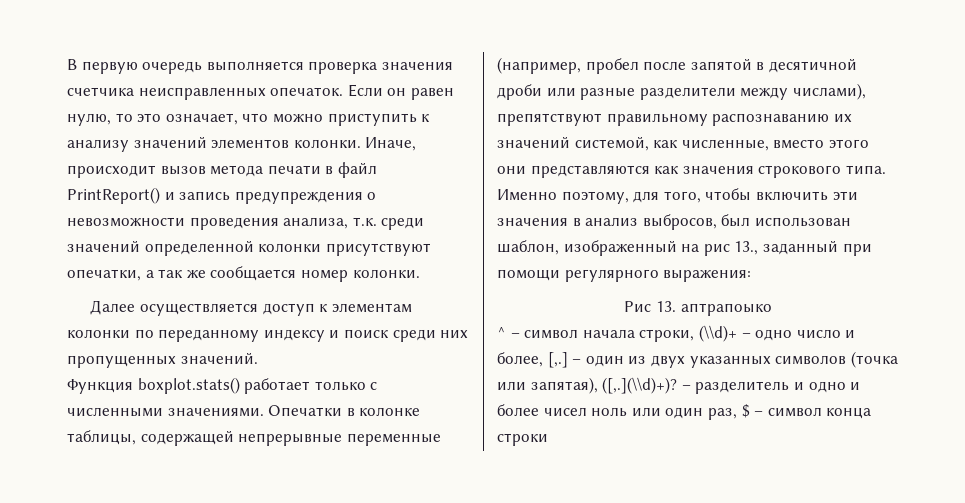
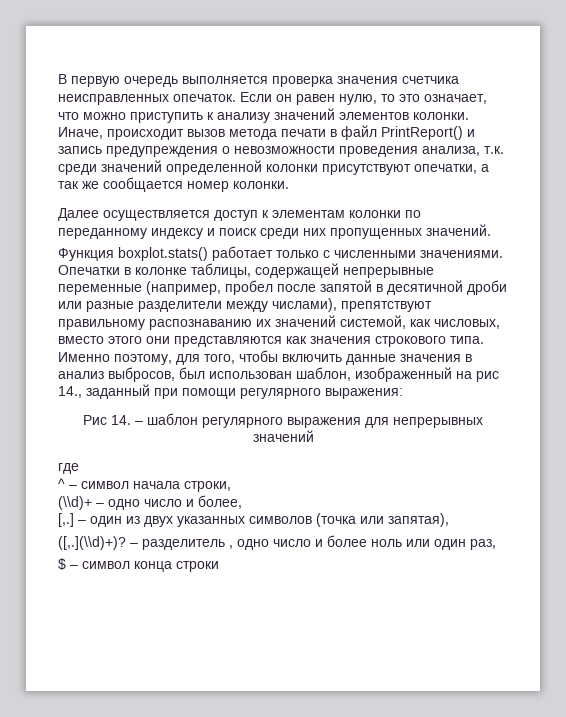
[681,139,769,151] численные, -> [434,319,500,329] числовых,
[832,191,858,200] эти -> [346,354,396,365] данные
[734,241,759,255] 13., -> [58,386,82,398] 14.,
[656,301,772,316] 13. аптрапоыко -> [111,413,483,428] [252,430,314,442] [58,463,79,474] 14. – шаблон регулярного выражения для непрерывных значений // где
(695, 335) none -> (231, 486) //
(543, 359) none -> (242, 502) //
(598, 385) none -> (449, 520) //
[793,381,846,393] и одно -> [229,539,311,550] , одно число
[543,407,587,416] чисел -> (367, 541) none
(737, 414) none -> (496, 544) //

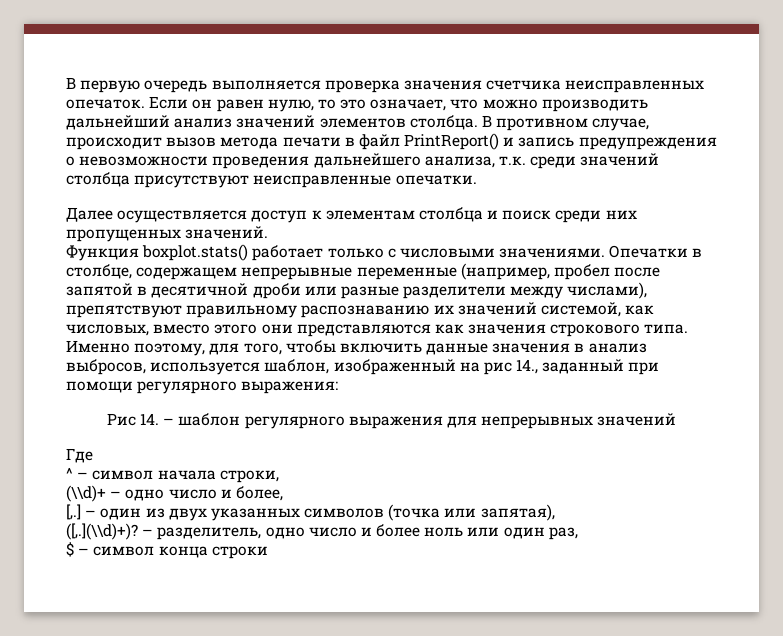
[130,108,469,123] [58,127,103,139] приступить к анализу значений элементов колонки. Иначе, -> [541,99,648,112] [66,115,650,131] производить дальнейший анализ значений элементов столбца. В противном случае,
(418, 151) none -> [313,153,421,168] дальнейшего
[166,160,489,175] [58,177,289,192] определенной колонки присутствуют опечатки, а так же сообщается номер колонки. -> [66,172,477,188] столбца присутствуют неисправленные опечатки.
[349,210,421,218] [58,228,203,239] колонки по переданному индексу -> [418,207,483,222] столбца
[334,250,416,258] численными -> [399,248,495,258] числовыми
[135,263,339,278] колонке таблицы, содержащей -> [66,264,238,280] столбце, содержащем
[179,367,292,379] был использован -> [150,362,261,375] используется
[58,463,79,474] где -> [66,448,93,463] Где
[142,539,233,550] разделитель , -> [157,527,262,540] разделитель,

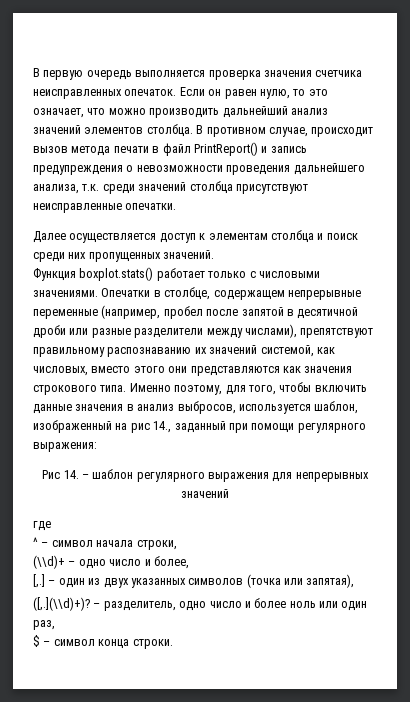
[66,448,93,463] Где -> [33,521,51,531] где
[211,546,268,559] строки -> [132,639,173,649] строки.

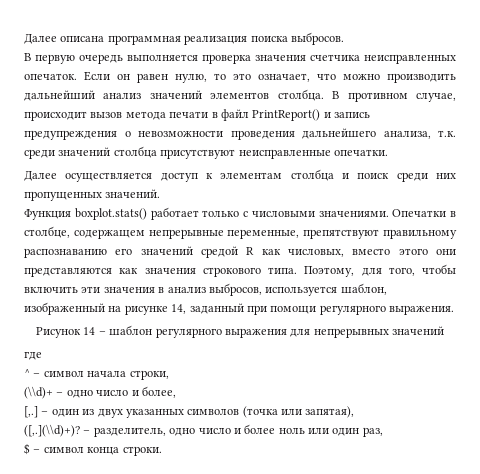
(33, 72) none -> [24,32,344,45] Далее описана программная реализация поиска выбросов. //
[33,305,359,319] [33,324,374,338] [33,345,314,357] переменные (например, пробел после запятой в десятичной дроби или разные разделители между числами), препятствуют правильному распознаванию их значений системой, -> [227,229,457,239] [24,246,255,258] переменные, препятствуют правильному распознаванию его значений средой R
[129,383,223,395] Именно поэтому, -> [304,266,355,277] Поэтому,
[33,404,72,414] данные -> [81,286,101,293] эти
[130,421,172,433] рис 14., -> [124,304,187,315] рисунке 14,
[33,442,97,452] [42,470,79,479] выражения: // Рис 14. -> [389,305,454,315] [36,327,96,338] выражения. // Рисунок 14

